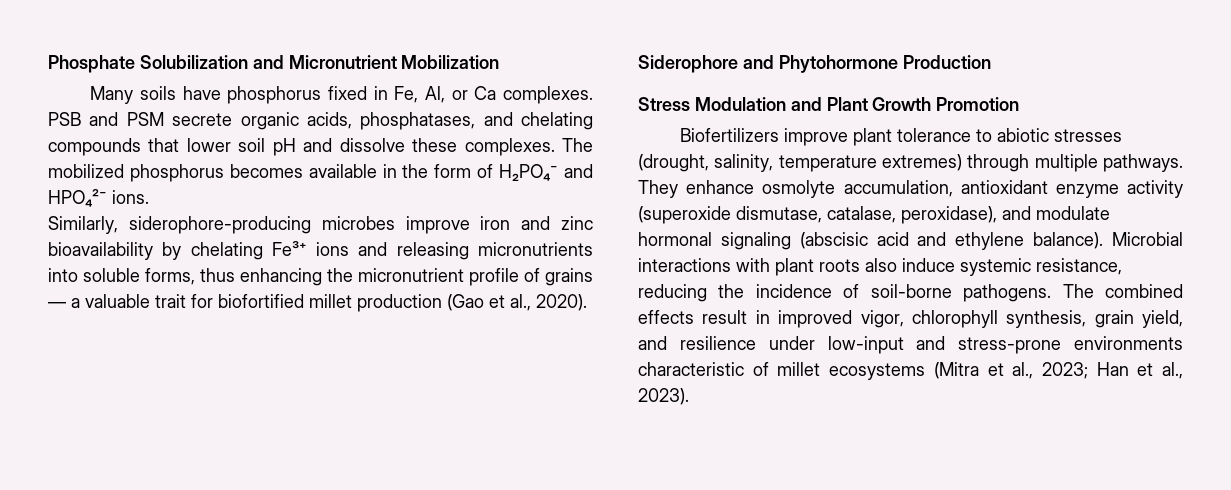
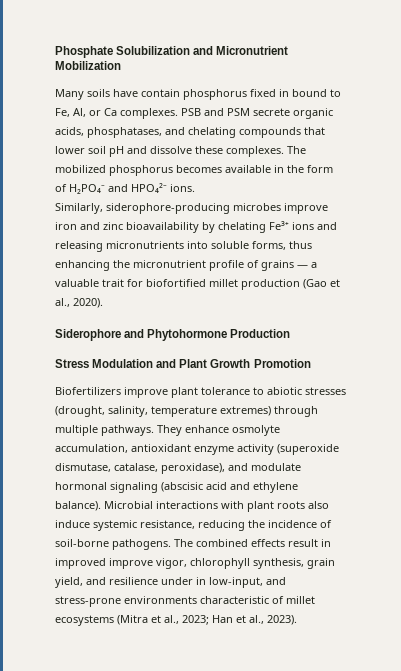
(221, 93) none -> [141,89,180,97] contain
(388, 93) none -> [292,89,341,97] bound to
(853, 319) none -> [109,558,153,569] improve
[827,336,904,354] low-input -> [196,577,263,588] in low-input,

